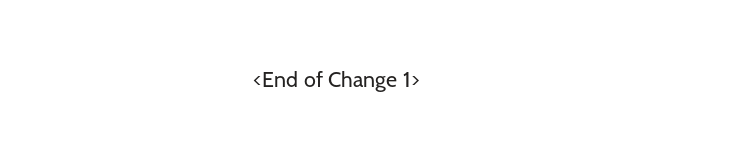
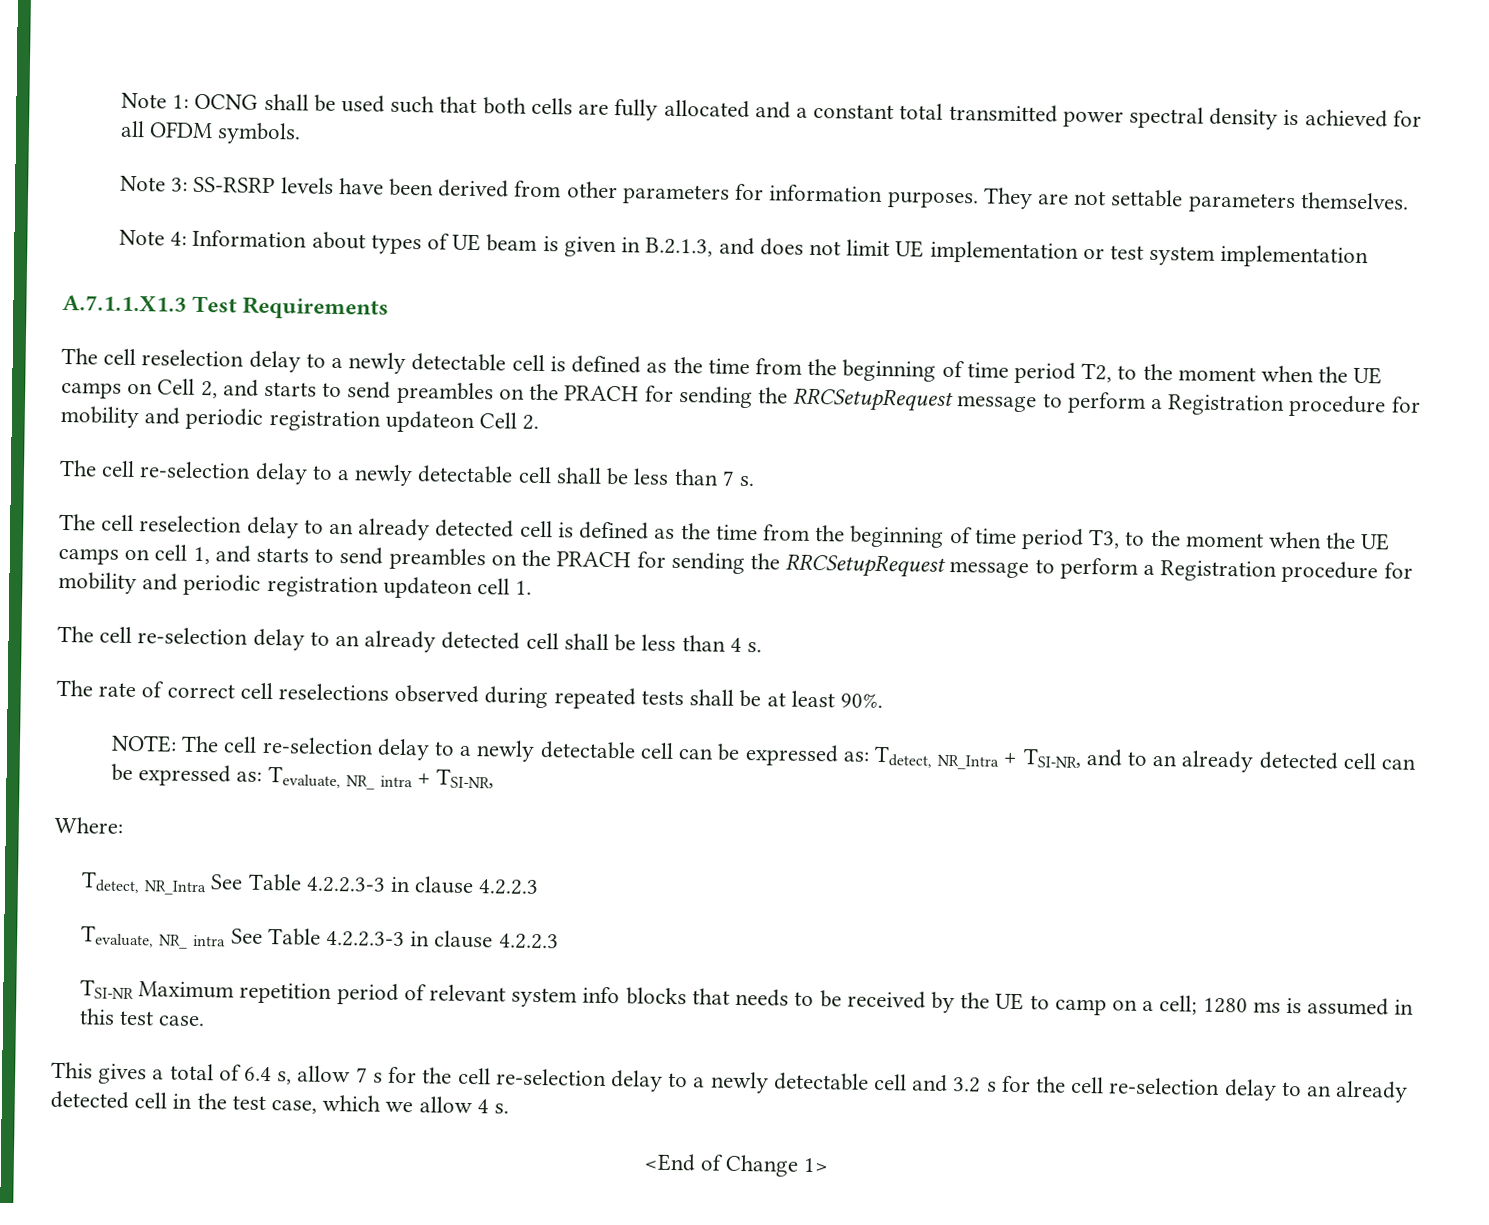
(252, 79) none -> [121,92,1422,130] [120,120,302,145] [120,175,1409,214] [119,229,1370,269] [62,294,390,320] [61,347,1383,385] [61,378,1421,418] [60,405,540,434] [59,459,755,487] [59,513,1391,551] [58,544,1413,584] [58,571,533,600] [57,625,762,653] [56,679,883,710] [111,734,1417,773] [111,763,495,790] [54,816,123,834] [81,871,540,896] [81,925,559,950] [80,979,1415,1016] [79,1008,206,1027] [51,1061,1409,1103] [50,1090,510,1114] Note 1: OCNG shall be used such that both cells are fully allocated and a constant total transmitted power spectral density is achieved for all OFDM symbols. // Note 3: SS-RSRP levels have been derived from other parameters for information purposes. They are not settable parameters themselves. // Note 4: Information about types of UE beam is given in B.2.1.3, and does not limit UE implementation or test system implementation // A.7.1.1.X1.3 Test Requirements // The cell reselection delay to a newly detectable cell is defined as the time from the beginning of time period T2, to the moment when the UE camps on Cell 2, and starts to send preambles on the PRACH for sending the RRCSetupRequest message to perform a Registration procedure for mobility and periodic registration updateon Cell 2. // The cell re-selection delay to a newly detectable cell shall be less than 7 s. // The cell reselection delay to an already detected cell is defined as the time from the beginning of time period T3, to the moment when the UE camps on cell 1, and starts to send preambles on the PRACH for sending the RRCSetupRequest message to perform a Registration procedure for mobility and periodic registration updateon cell 1. // The cell re-selection delay to an already detected cell shall be less than 4 s. // The rate of correct cell reselections observed during repeated tests shall be at least 90%. // NOTE: The cell re-selection delay to a newly detectable cell can be expressed as: Tdetect, NR_Intra + TSI-NR, and to an already detected cell can be expressed as: Tevaluate, NR_ intra + TSI-NR, // Where: // Tdetect, NR_Intra See Table 4.2.2.3-3 in clause 4.2.2.3 // Tevaluate, NR_ intra See Table 4.2.2.3-3 in clause 4.2.2.3 // TSI-NR Maximum repetition period of relevant system info blocks that needs to be received by the UE to camp on a cell; 1280 ms is assumed in this test case. // This gives a total of 6.4 s, allow 7 s for the cell re-selection delay to a newly detectable cell and 3.2 s for the cell re-selection delay to an already detected cell in the test case, which we allow 4 s. //

